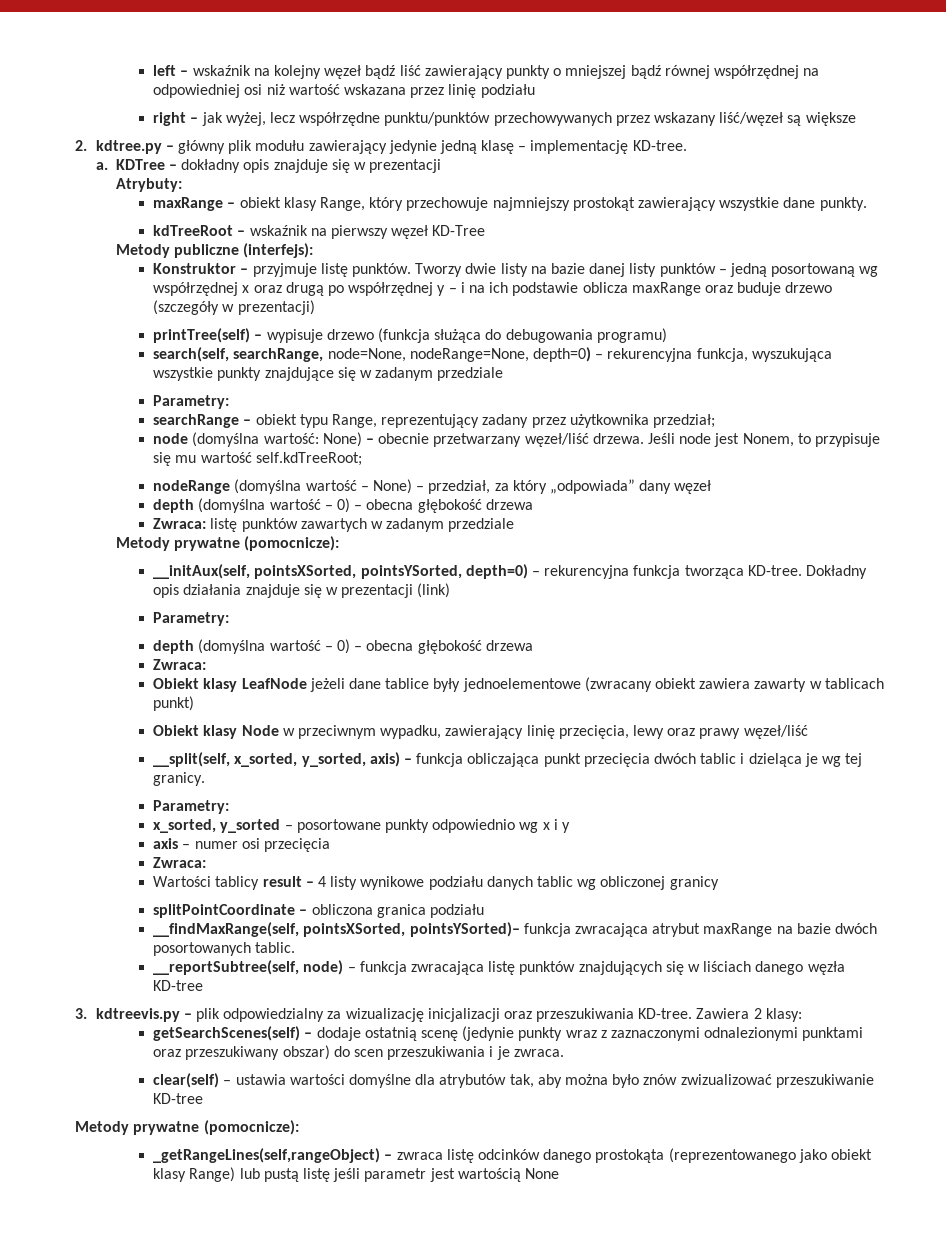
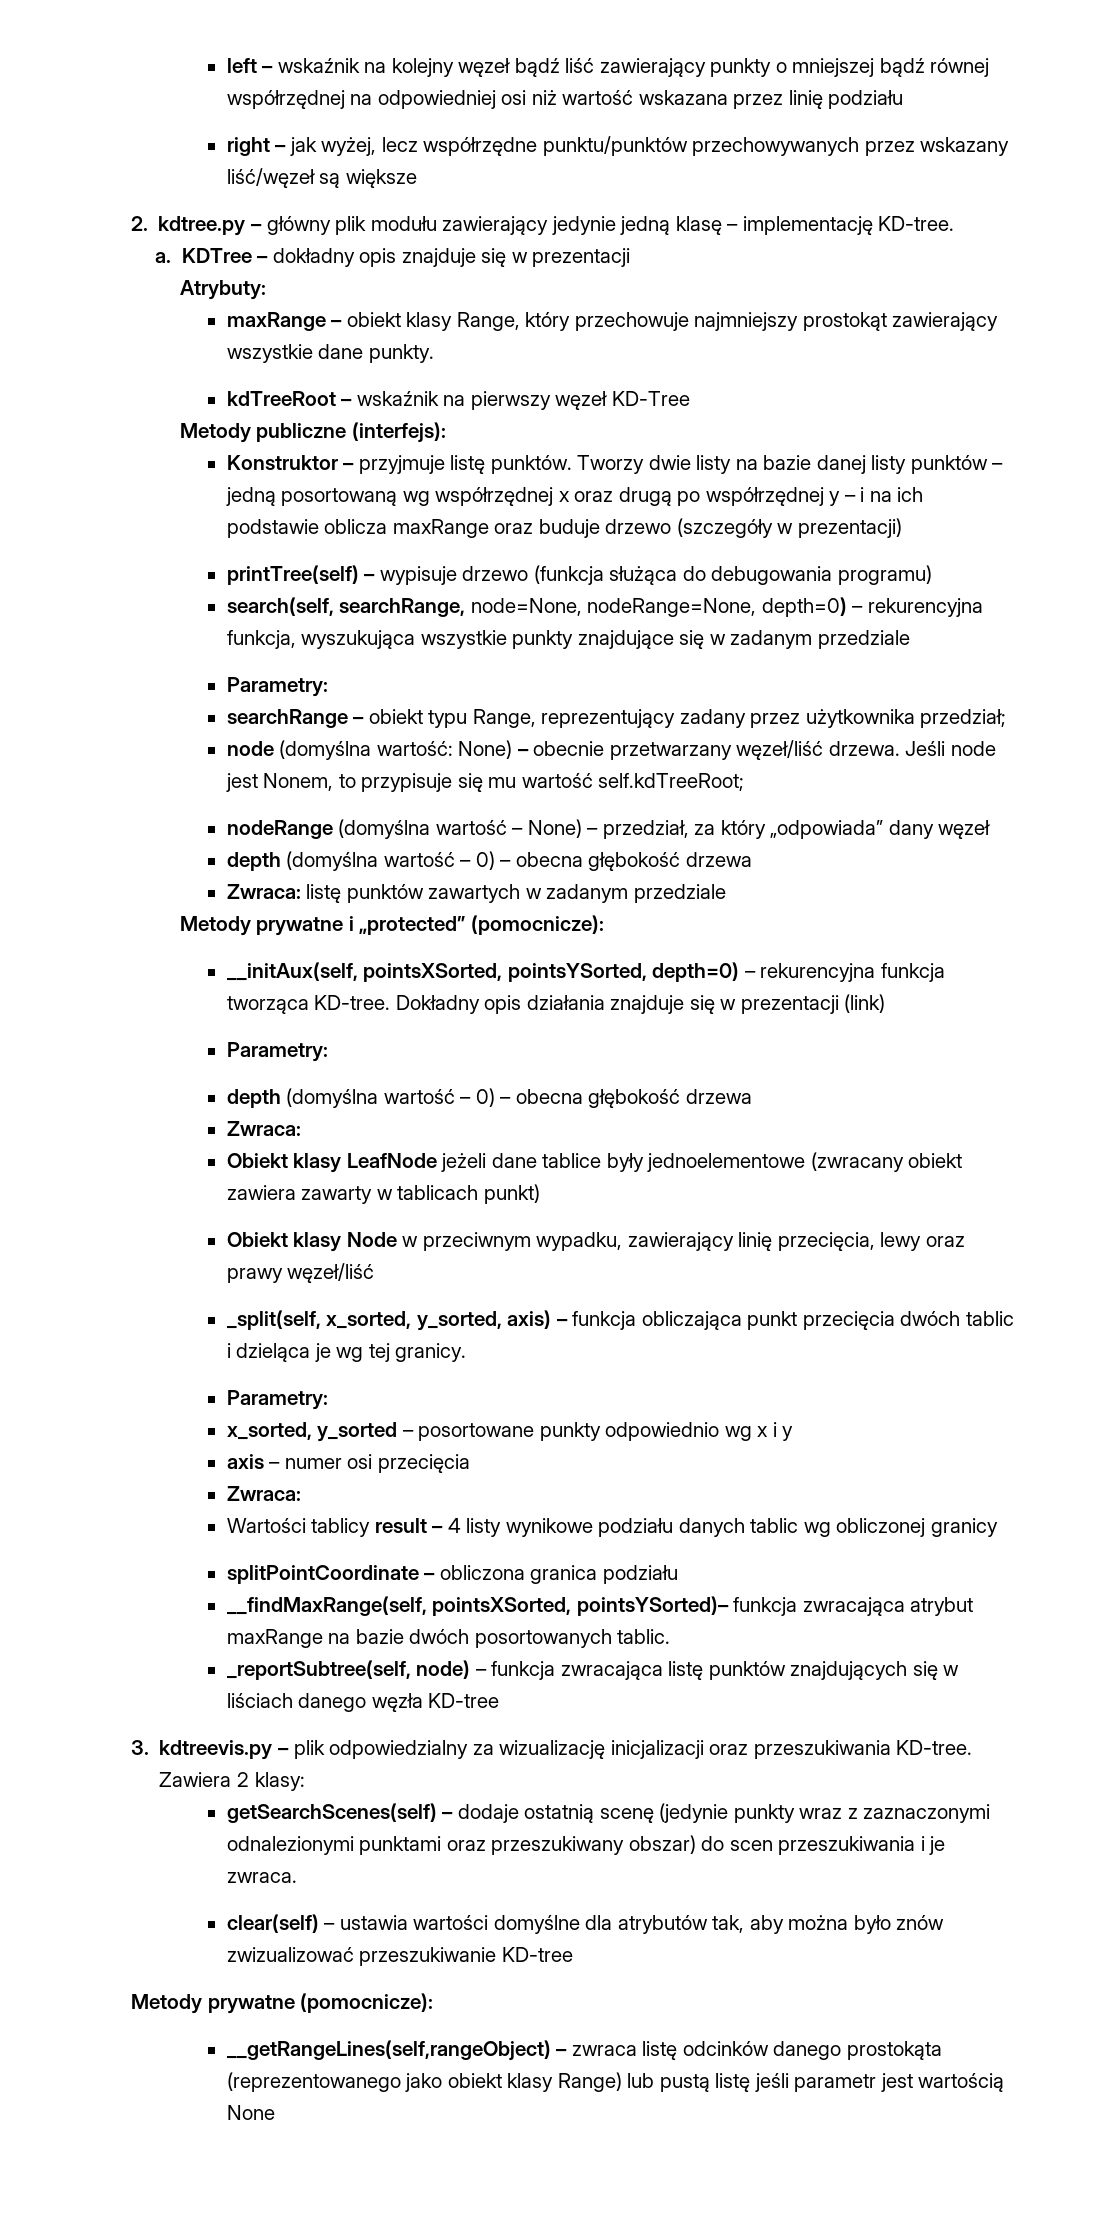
(241, 544) none -> [348,916,466,935] i „protected”
[153,752,231,767] __split(self, -> [226,1310,321,1330] _split(self,
[153,960,300,975] __reportSubtree(self, -> [226,1660,411,1680] _reportSubtree(self,
[153,1148,381,1163] _getRangeLines(self,rangeObject) -> [226,2040,551,2061] __getRangeLines(self,rangeObject)

